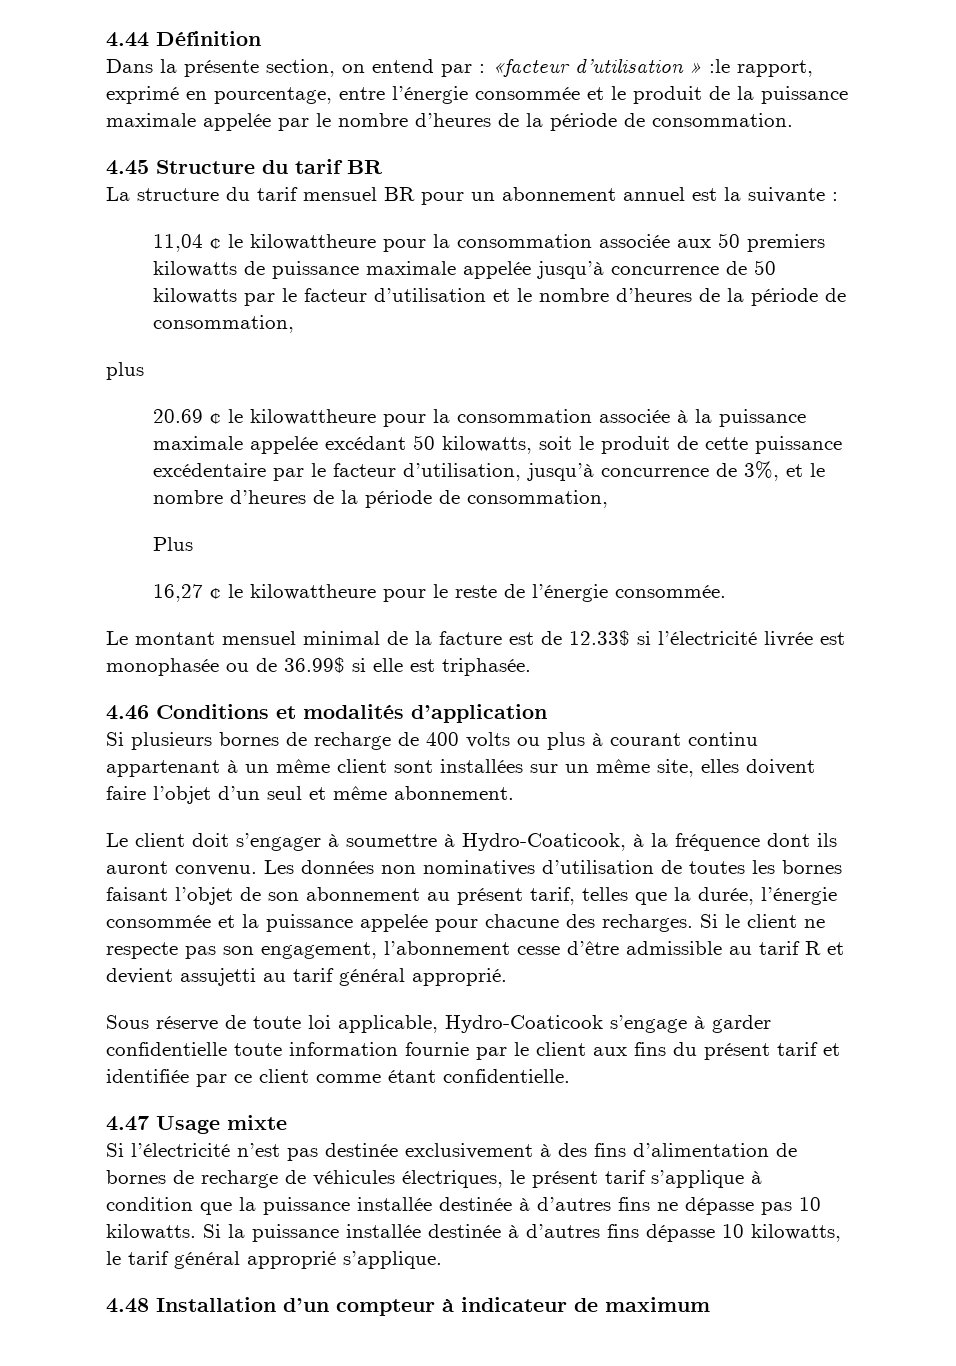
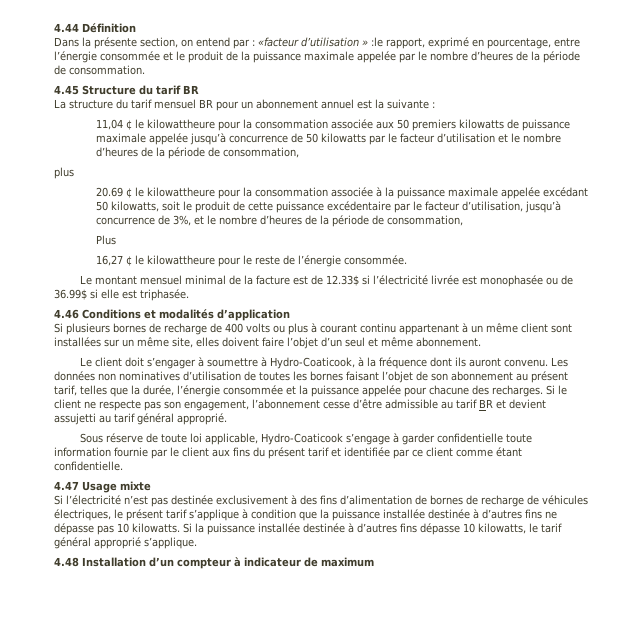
[805,941,821,955] R -> [479,399,493,408] BR

